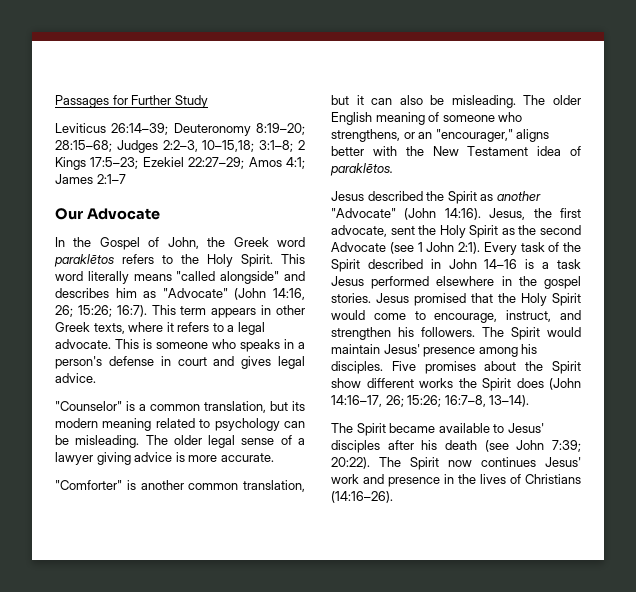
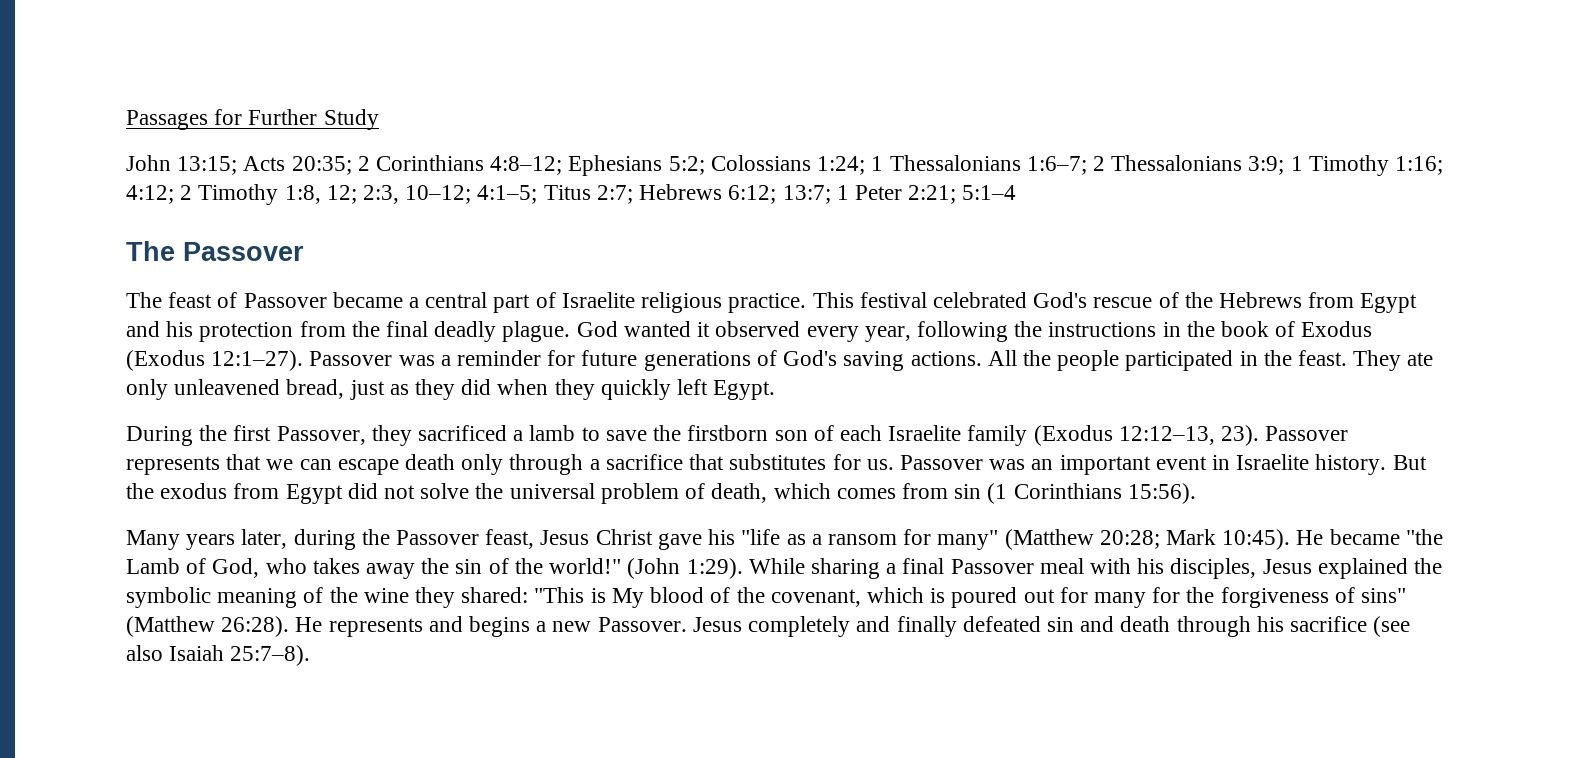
[55,123,305,136] [55,140,306,153] [55,157,305,170] [55,174,126,184] [55,208,160,220] [55,237,306,250] [54,254,305,267] [55,271,305,284] [55,288,305,300] [55,305,305,318] [55,322,265,335] [55,339,305,352] [55,356,305,369] [55,373,96,383] [55,401,305,413] [55,418,305,431] [55,435,305,448] [55,452,274,465] [55,480,305,492] [331,95,581,108] [331,112,523,125] [331,129,550,142] [331,146,581,156] [330,163,393,176] [331,191,541,204] [331,208,581,220] [331,225,581,238] [331,242,581,255] [331,259,581,272] [331,276,581,289] [331,293,581,306] [331,310,581,323] [331,327,581,340] [331,344,538,357] [331,361,581,374] [331,378,581,391] [331,395,530,407] [331,423,544,436] [331,440,581,453] [331,457,581,470] [331,474,581,487] [331,491,393,503] Leviticus 26:14–39; Deuteronomy 8:19–20; 28:15–68; Judges 2:2–3, 10–15,18; 3:1–8; 2 Kings 17:5–23; Ezekiel 22:27–29; Amos 4:1; James 2:1–7 // Our Advocate // In the Gospel of John, the Greek word paraklētos refers to the Holy Spirit. This word literally means "called alongside" and describes him as "Advocate" (John 14:16, 26; 15:26; 16:7). This term appears in other Greek texts, where it refers to a legal advocate. This is someone who speaks in a person's defense in court and gives legal advice. // "Counselor" is a common translation, but its modern meaning related to psychology can be misleading. The older legal sense of a lawyer giving advice is more accurate. // "Comforter" is another common translation, but it can also be misleading. The older English meaning of someone who strengthens, or an "encourager," aligns better with the New Testament idea of paraklētos. // Jesus described the Spirit as another "Advocate" (John 14:16). Jesus, the first advocate, sent the Holy Spirit as the second Advocate (see 1 John 2:1). Every task of the Spirit described in John 14–16 is a task Jesus performed elsewhere in the gospel stories. Jesus promised that the Holy Spirit would come to encourage, instruct, and strengthen his followers. The Spirit would maintain Jesus' presence among his disciples. Five promises about the Spirit show different works the Spirit does (John 14:16–17, 26; 15:26; 16:7–8, 13–14). // The Spirit became available to Jesus' disciples after his death (see John 7:39; 20:22). The Spirit now continues Jesus' work and presence in the lives of Christians (14:16–26). -> [126,155,1443,176] [126,184,1017,205] [126,241,304,261] [126,292,1418,313] [126,321,1373,342] [126,350,1434,371] [126,379,776,400] [126,425,1349,446] [126,454,1427,475] [126,483,1196,504] [126,529,1443,550] [126,558,1443,579] [126,587,1407,608] [126,616,1411,637] [126,645,311,666] John 13:15; Acts 20:35; 2 Corinthians 4:8–12; Ephesians 5:2; Colossians 1:24; 1 Thessalonians 1:6–7; 2 Thessalonians 3:9; 1 Timothy 1:16; 4:12; 2 Timothy 1:8, 12; 2:3, 10–12; 4:1–5; Titus 2:7; Hebrews 6:12; 13:7; 1 Peter 2:21; 5:1–4 // The Passover // The feast of Passover became a central part of Israelite religious practice. This festival celebrated God's rescue of the Hebrews from Egypt and his protection from the final deadly plague. God wanted it observed every year, following the instructions in the book of Exodus (Exodus 12:1–27). Passover was a reminder for future generations of God's saving actions. All the people participated in the feast. They ate only unleavened bread, just as they did when they quickly left Egypt. // During the first Passover, they sacrificed a lamb to save the firstborn son of each Israelite family (Exodus 12:12–13, 23). Passover represents that we can escape death only through a sacrifice that substitutes for us. Passover was an important event in Israelite history. But the exodus from Egypt did not solve the universal problem of death, which comes from sin (1 Corinthians 15:56). // Many years later, during the Passover feast, Jesus Christ gave his "life as a ransom for many" (Matthew 20:28; Mark 10:45). He became "the Lamb of God, who takes away the sin of the world!" (John 1:29). While sharing a final Passover meal with his disciples, Jesus explained the symbolic meaning of the wine they shared: "This is My blood of the covenant, which is poured out for many for the forgiveness of sins" (Matthew 26:28). He represents and begins a new Passover. Jesus completely and finally defeated sin and death through his sacrifice (see also Isaiah 25:7–8).

